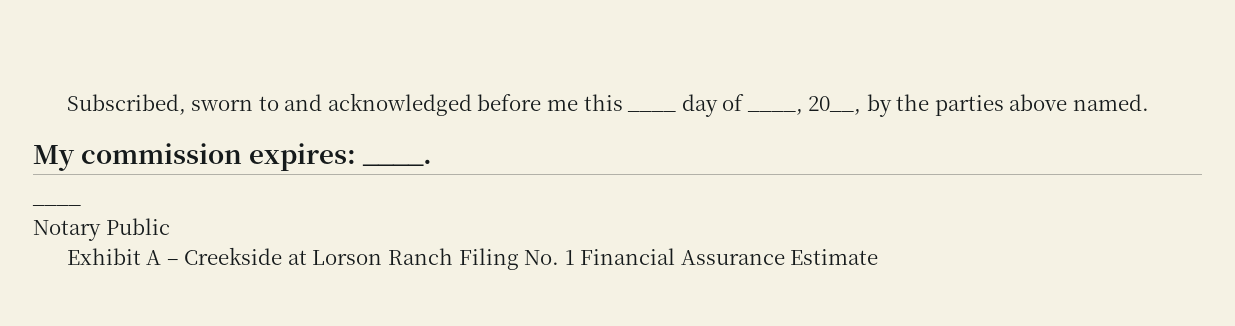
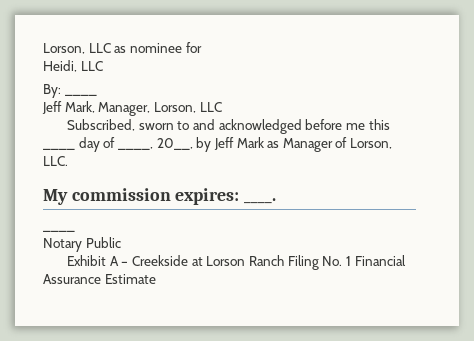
(66, 104) none -> [43,42,202,54] [43,60,103,72] [43,84,97,98] [42,101,222,116] Lorson, LLC as nominee for // Heidi, LLC // By: ____ // Jeff Mark, Manager, Lorson, LLC //
[896,94,1149,116] the parties above named. -> [213,137,393,152] [43,156,68,166] Jeff Mark as Manager of Lorson, LLC.

